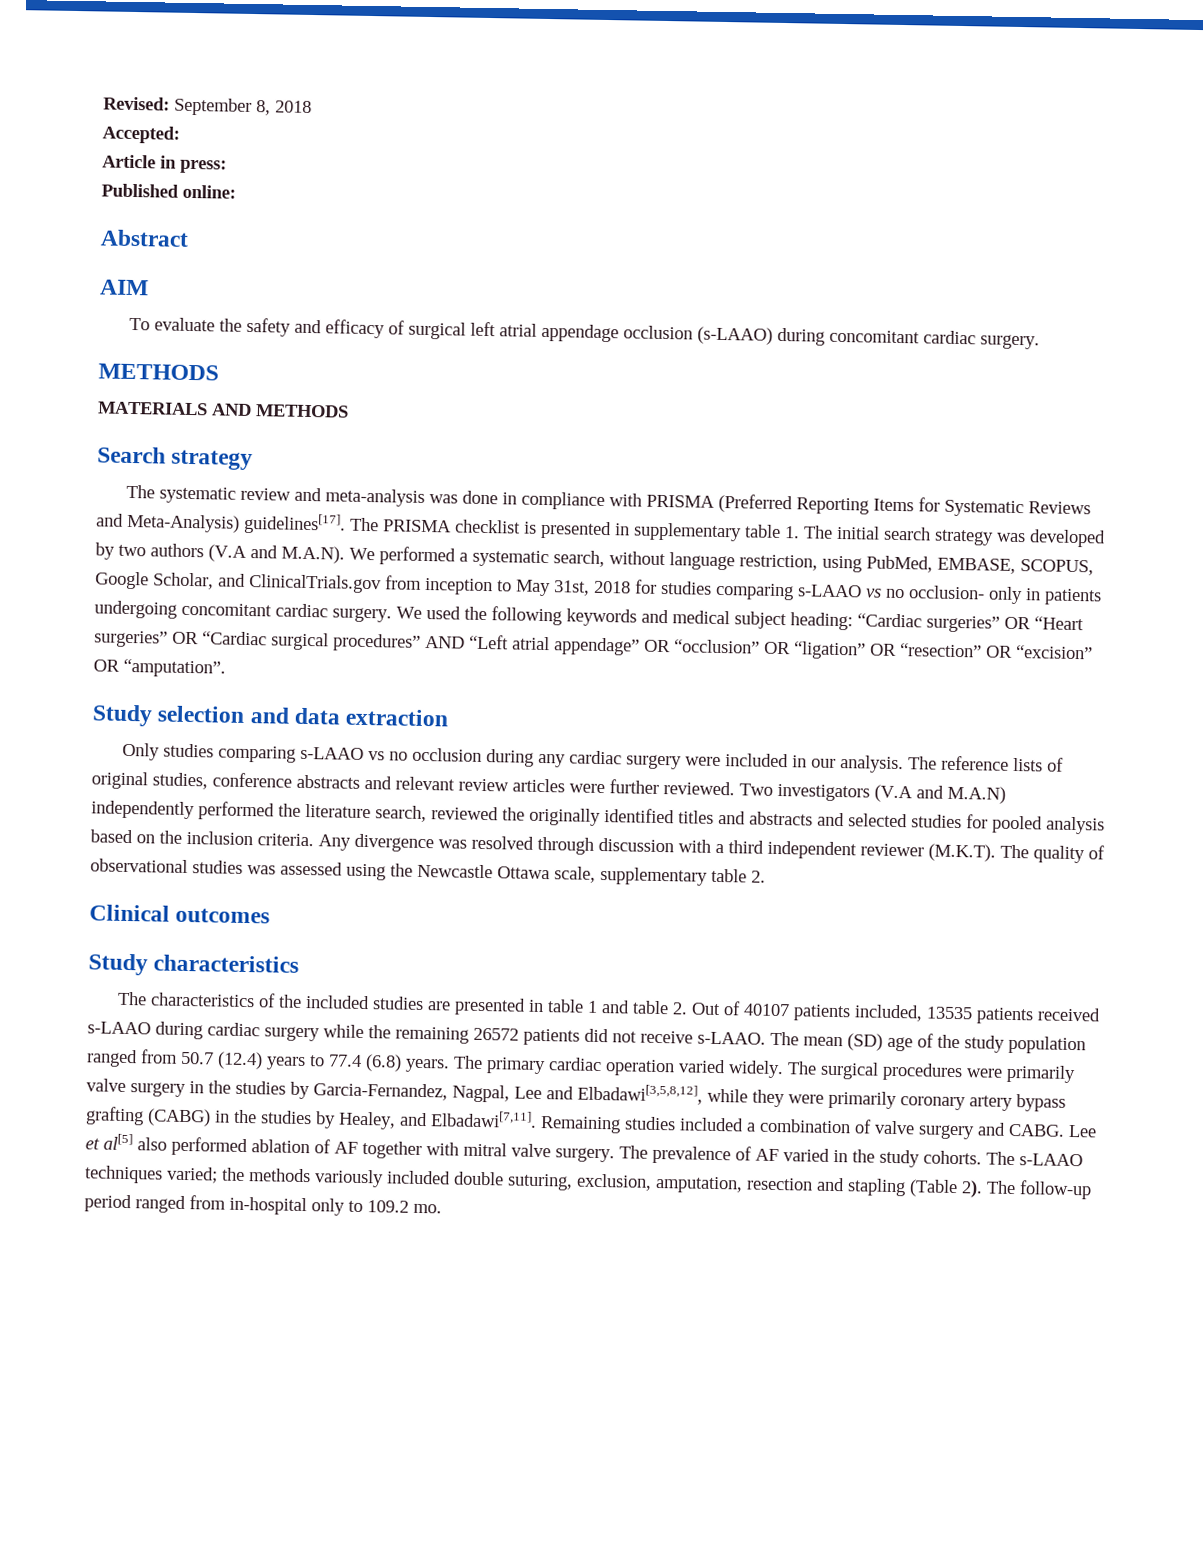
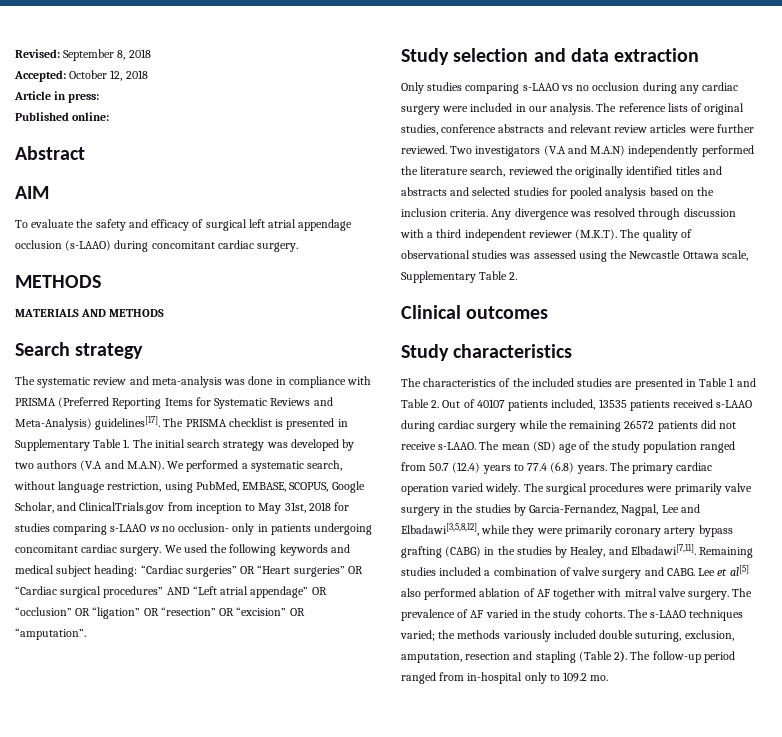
(180, 134) none -> [69,70,148,81] October 12, 2018
[633,522,781,542] supplementary table -> [15,439,122,451] Supplementary Table
[600,866,747,886] supplementary table -> [401,271,508,283] Supplementary Table
[546,999,584,1013] table -> [699,378,728,387] Table
[631,1000,669,1015] table -> [401,399,429,408] Table

